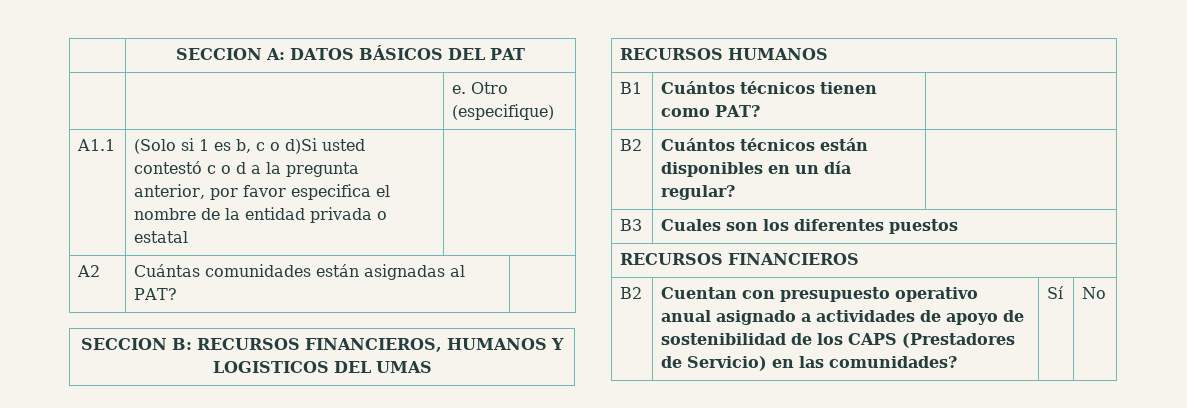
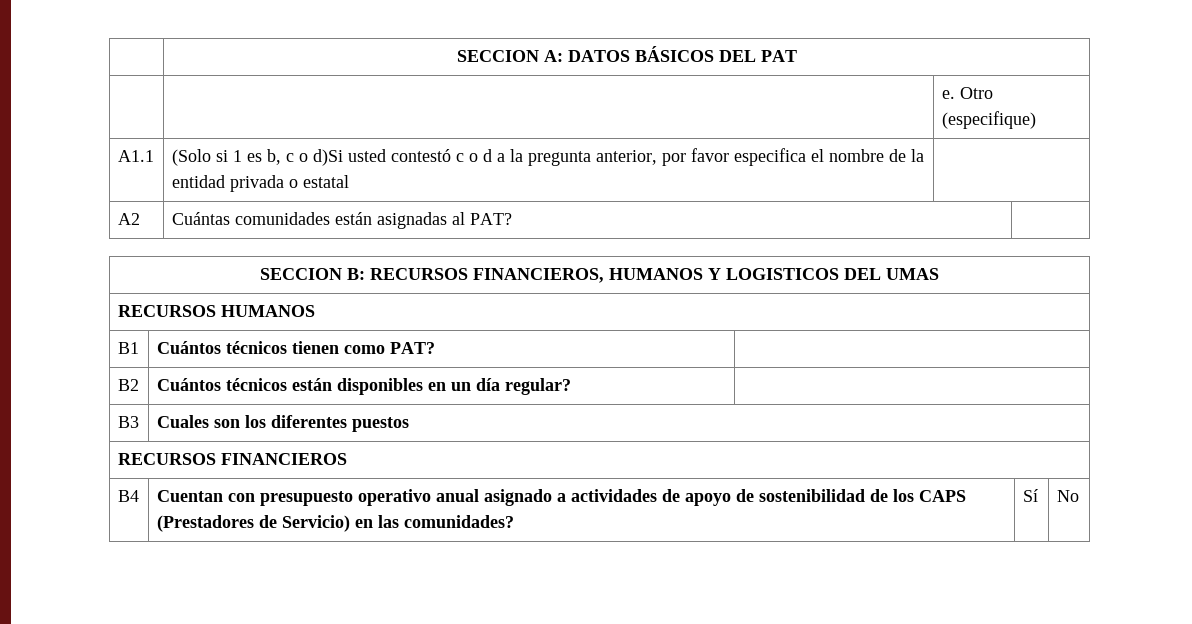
[620,287,643,299] B2 -> [117,490,139,502] B4

